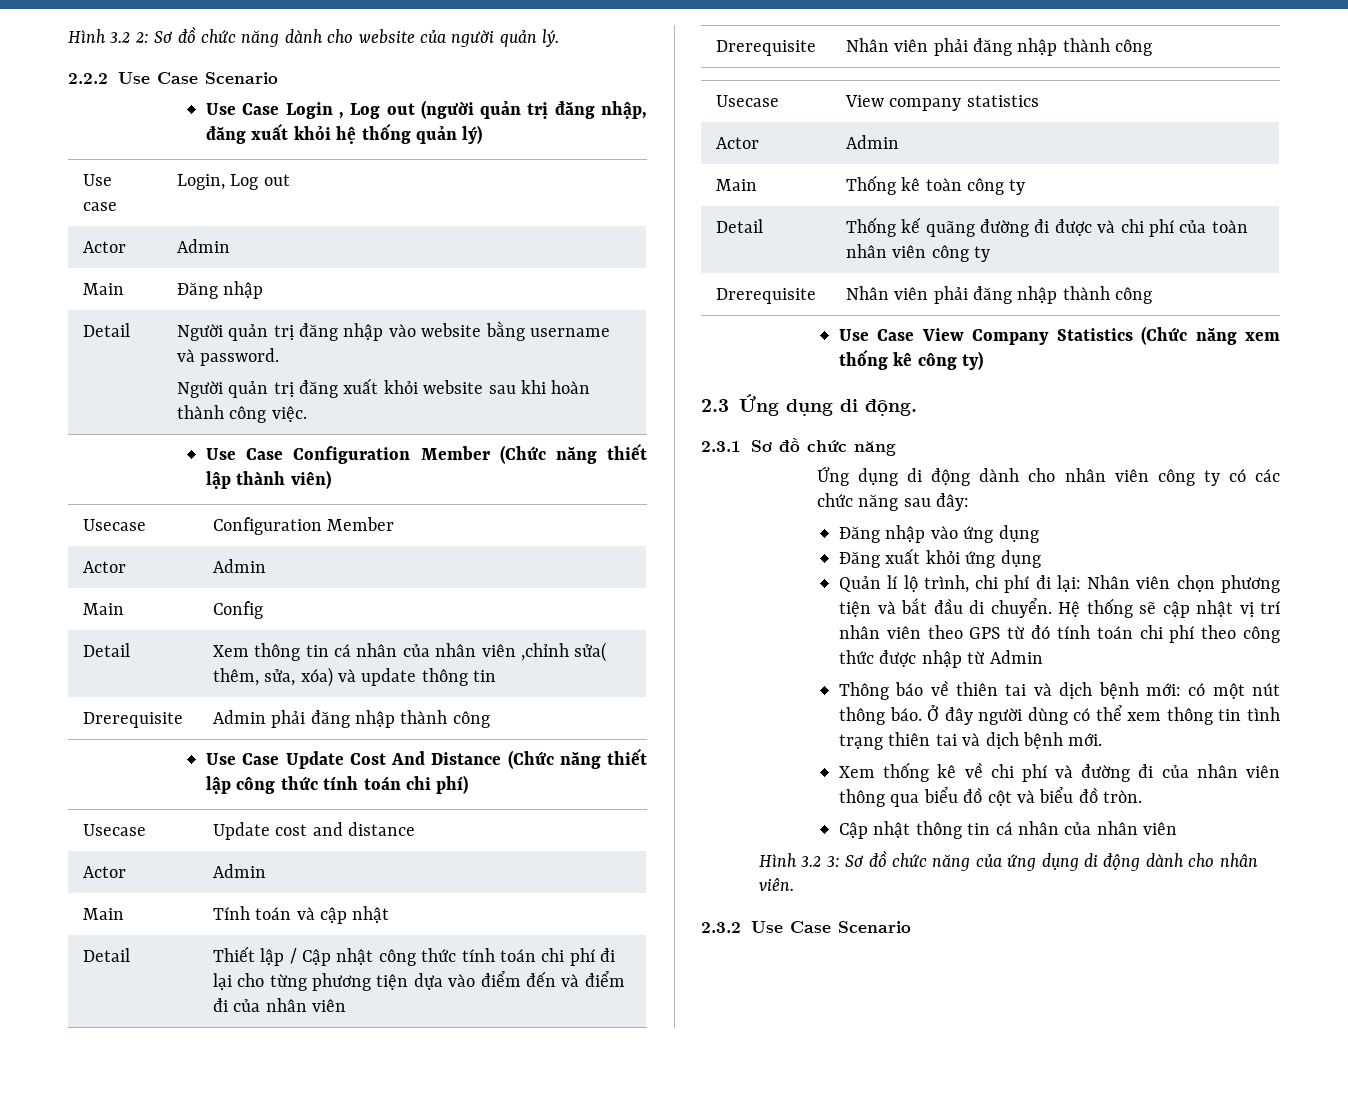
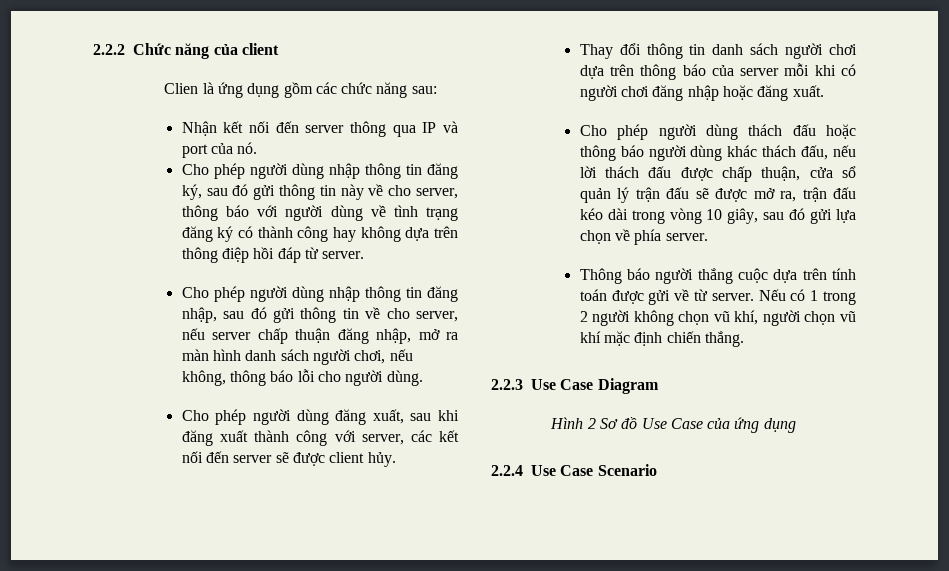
[68,26,560,47] [68,72,278,84] [206,100,648,119] [206,124,483,144] [82,174,112,186] [82,202,117,211] [176,174,290,190] [82,241,126,253] [176,239,230,253] [82,283,124,295] [176,281,264,299] [82,323,130,337] [176,321,611,341] [176,348,280,366] [176,378,591,398] [176,405,307,423] [206,444,647,464] [206,470,331,489] [82,519,146,531] [212,517,395,535] [82,561,126,573] [212,559,266,573] [82,603,124,615] [212,601,263,619] [82,643,130,657] [212,642,607,662] [212,667,497,687] [82,712,183,728] [212,710,490,728] [206,749,647,769] [206,775,469,794] [82,824,146,836] [212,822,416,840] [82,866,126,878] [212,864,266,878] [82,908,124,920] [212,906,390,924] [82,948,130,962] [212,946,616,966] [212,971,625,991] [212,998,347,1012] [715,40,816,56] [845,38,1153,56] [715,95,779,107] [844,95,1039,111] [715,137,759,149] [845,135,899,149] [715,179,757,191] [845,175,1026,195] [715,219,763,233] [845,217,1248,237] [845,244,991,262] [715,288,816,304] [845,286,1153,304] [839,326,1280,345] [839,350,984,370] [701,394,917,416] [701,438,896,456] [817,466,1280,486] [817,493,970,511] [839,525,1039,543] [839,548,1041,568] [839,575,1280,593] [839,598,1280,618] [839,625,1280,643] [839,650,1043,668] [839,680,1280,700] [839,705,1280,725] [839,732,1103,750] [839,762,1280,782] [839,787,1143,807] [839,821,1178,839] [759,850,1258,871] [759,878,795,891] [701,922,741,933] Hình 3.2 2: Sơ đồ chức năng dành cho website của người quản lý. // 2.2.2 Use Case Scenario // Use Case Login , Log out (người quản trị đăng nhập, đăng xuất khỏi hệ thống quản lý) // Use case | Login, Log out // Actor | Admin // Main | Đăng nhập // Detail | Người quản trị đăng nhập vào website bằng username và password. // Người quản trị đăng xuất khỏi website sau khi hoàn thành công việc. // Use Case Configuration Member (Chức năng thiết lập thành viên) // Usecase | Configuration Member // Actor | Admin // Main | Config // Detail | Xem thông tin cá nhân của nhân viên ,chỉnh sửa( thêm, sửa, xóa) và update thông tin // Drerequisite | Admin phải đăng nhập thành công // Use Case Update Cost And Distance (Chức năng thiết lập công thức tính toán chi phí) // Usecase | Update cost and distance // Actor | Admin // Main | Tính toán và cập nhật // Detail | Thiết lập / Cập nhật công thức tính toán chi phí đi lại cho từng phương tiện dựa vào điểm đến và điểm đi của nhân viên // Drerequisite | Nhân viên phải đăng nhập thành công // Usecase | View company statistics // Actor | Admin // Main | Thống kê toàn công ty // Detail | Thống kế quãng đường đi được và chi phí của toàn nhân viên công ty // Drerequisite | Nhân viên phải đăng nhập thành công // Use Case View Company Statistics (Chức năng xem thống kê công ty) // 2.3 Ứng dụng di động. // 2.3.1 Sơ đồ chức năng // Ứng dụng di động dành cho nhân viên công ty có các chức năng sau đây: // Đăng nhập vào ứng dụng // Đăng xuất khỏi ứng dụng // Quản lí lộ trình, chi phí đi lại: Nhân viên chọn phương tiện và bắt đầu di chuyển. Hệ thống sẽ cập nhật vị trí nhân viên theo GPS từ đó tính toán chi phí theo công thức được nhập từ Admin // Thông báo về thiên tai và dịch bệnh mới: có một nút thông báo. Ở đây người dùng có thể xem thông tin tình trạng thiên tai và dịch bệnh mới. // Xem thống kê về chi phí và đường đi của nhân viên thông qua biểu đồ cột và biểu đồ tròn. // Cập nhật thông tin cá nhân của nhân viên // Hình 3.2 3: Sơ đồ chức năng của ứng dụng di động dành cho nhân viên. // 2.3.2 -> [93,43,279,59] [164,82,437,98] [181,121,458,137] [181,142,258,158] [181,163,458,179] [181,184,459,200] [181,205,458,221] [181,226,458,242] [181,247,365,263] [181,286,458,302] [181,307,458,323] [181,328,459,344] [181,349,413,365] [181,369,423,386] [181,409,459,425] [181,430,460,446] [181,451,396,467] [579,43,857,59] [579,63,856,80] [579,85,824,101] [579,124,856,140] [579,145,856,161] [579,166,856,182] [579,187,856,203] [579,208,856,224] [579,229,708,245] [579,268,856,284] [579,289,857,305] [579,310,856,326] [579,331,745,347] [491,378,659,394] [550,417,796,433] [491,465,523,476] 2.2.2 Chức năng của client // Clien là ứng dụng gồm các chức năng sau: // Nhận kết nối đến server thông qua IP và port của nó. // Cho phép người dùng nhập thông tin đăng ký, sau đó gửi thông tin này về cho server, thông báo với người dùng về tình trạng đăng ký có thành công hay không dựa trên thông điệp hồi đáp từ server. // Cho phép người dùng nhập thông tin đăng nhập, sau đó gửi thông tin về cho server, nếu server chấp thuận đăng nhập, mở ra màn hình danh sách người chơi, nếu không, thông báo lỗi cho người dùng. // Cho phép người dùng đăng xuất, sau khi đăng xuất thành công với server, các kết nối đến server sẽ được client hủy. // Thay đổi thông tin danh sách người chơi dựa trên thông báo của server mỗi khi có người chơi đăng nhập hoặc đăng xuất. // Cho phép người dùng thách đấu hoặc thông báo người dùng khác thách đấu, nếu lời thách đấu được chấp thuận, cửa sổ quản lý trận đấu sẽ được mở ra, trận đấu kéo dài trong vòng 10 giây, sau đó gửi lựa chọn về phía server. // Thông báo người thắng cuộc dựa trên tính toán được gửi về từ server. Nếu có 1 trong 2 người không chọn vũ khí, người chọn vũ khí mặc định chiến thắng. // 2.2.3 Use Case Diagram // Hình 2 Sơ đồ Use Case của ứng dụng // 2.2.4

